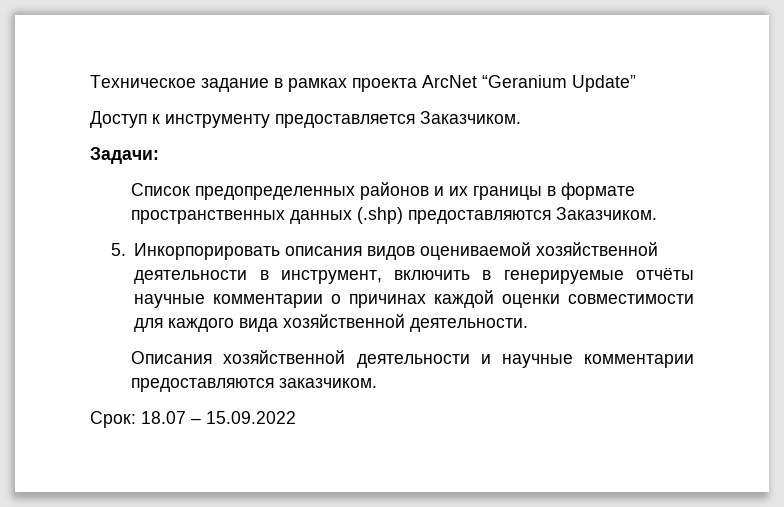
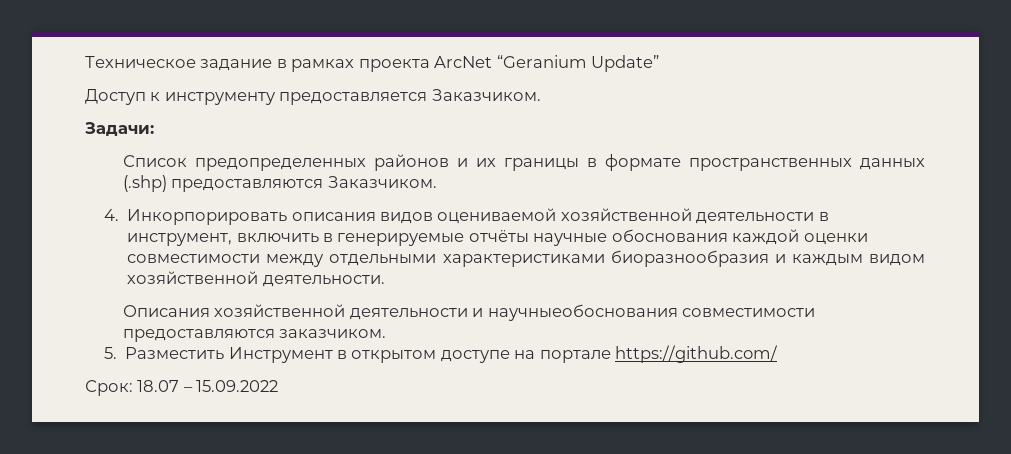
[110,243,126,256] 5. -> [103,209,119,221] 4.
[213,290,694,308] [134,318,279,332] комментарии о причинах каждой оценки совместимости для каждого вида -> [611,229,868,245] [127,250,926,267] обоснования каждой оценки совместимости между отдельными характеристиками биоразнообразия и каждым видом
[501,354,694,368] научные комментарии -> [487,304,816,321] научныеобоснования совместимости
(378, 383) none -> [103,345,779,363] // 5. Разместить Инструмент в открытом доступе на портале https://github.com/

